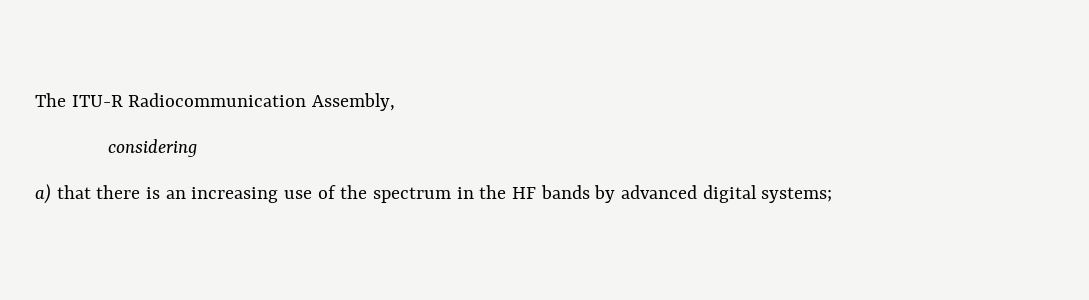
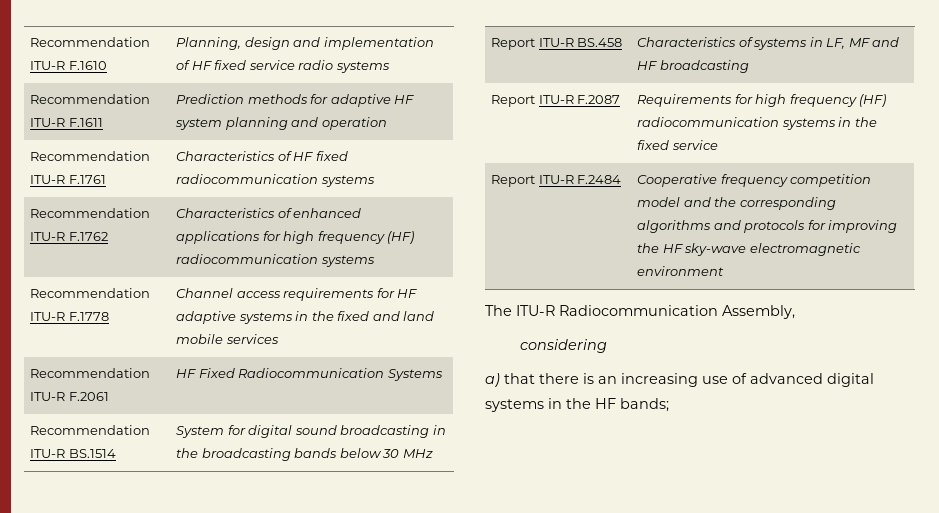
(35, 100) none -> [30,37,151,47] [30,61,107,70] [176,37,434,50] [176,60,390,73] [30,94,151,104] [30,118,103,127] [176,94,415,107] [175,117,387,130] [30,151,151,161] [30,175,106,184] [176,151,348,161] [176,174,375,187] [30,208,151,218] [30,232,108,241] [176,208,362,218] [176,231,415,244] [176,254,375,267] [30,288,151,298] [30,312,109,321] [176,288,418,301] [176,311,435,324] [176,334,279,344] [30,368,151,378] [30,392,109,401] [176,368,443,381] [30,425,151,435] [30,449,116,458] [176,425,446,438] [176,448,433,461] [491,38,623,50] [637,37,900,50] [637,60,749,73] [491,95,621,107] [637,94,887,107] [637,117,877,130] [637,140,718,150] [491,175,622,187] [637,174,872,187] [637,197,836,210] [637,220,898,233] [637,243,861,256] [637,266,725,276] Recommendation ITU-R F.1610 | Planning, design and implementation of HF fixed service radio systems // Recommendation ITU-R F.1611 | Prediction methods for adaptive HF system planning and operation // Recommendation ITU-R F.1761 | Characteristics of HF fixed radiocommunication systems // Recommendation ITU-R F.1762 | Characteristics of enhanced applications for high frequency (HF) radiocommunication systems // Recommendation ITU-R F.1778 | Channel access requirements for HF adaptive systems in the fixed and land mobile services // Recommendation ITU-R F.2061 | HF Fixed Radiocommunication Systems // Recommendation ITU-R BS.1514 | System for digital sound broadcasting in the broadcasting bands below 30 MHz // Report ITU-R BS.458 | Characteristics of systems in LF, MF and HF broadcasting // Report ITU-R F.2087 | Requirements for high frequency (HF) radiocommunication systems in the fixed service // Report ITU-R F.2484 | Cooperative frequency competition model and the corresponding algorithms and protocols for improving the HF sky-wave electromagnetic environment //
[340,185,833,203] the spectrum in the HF bands by advanced digital systems; -> [750,373,874,387] [485,398,669,412] advanced digital systems in the HF bands;

